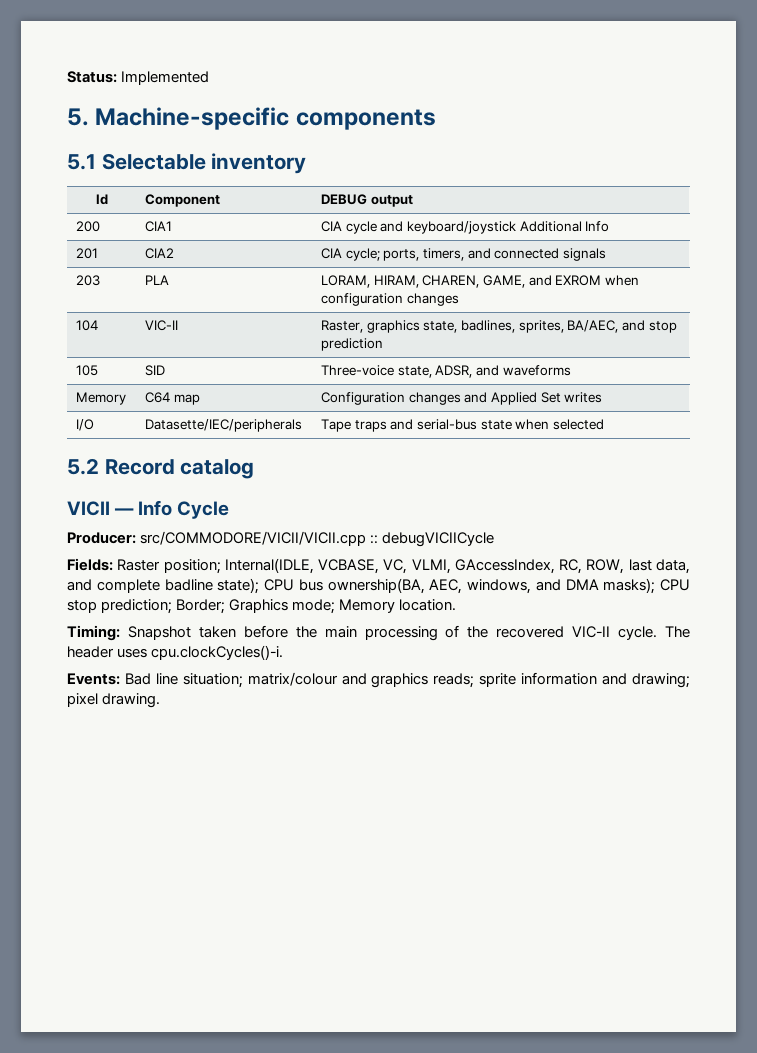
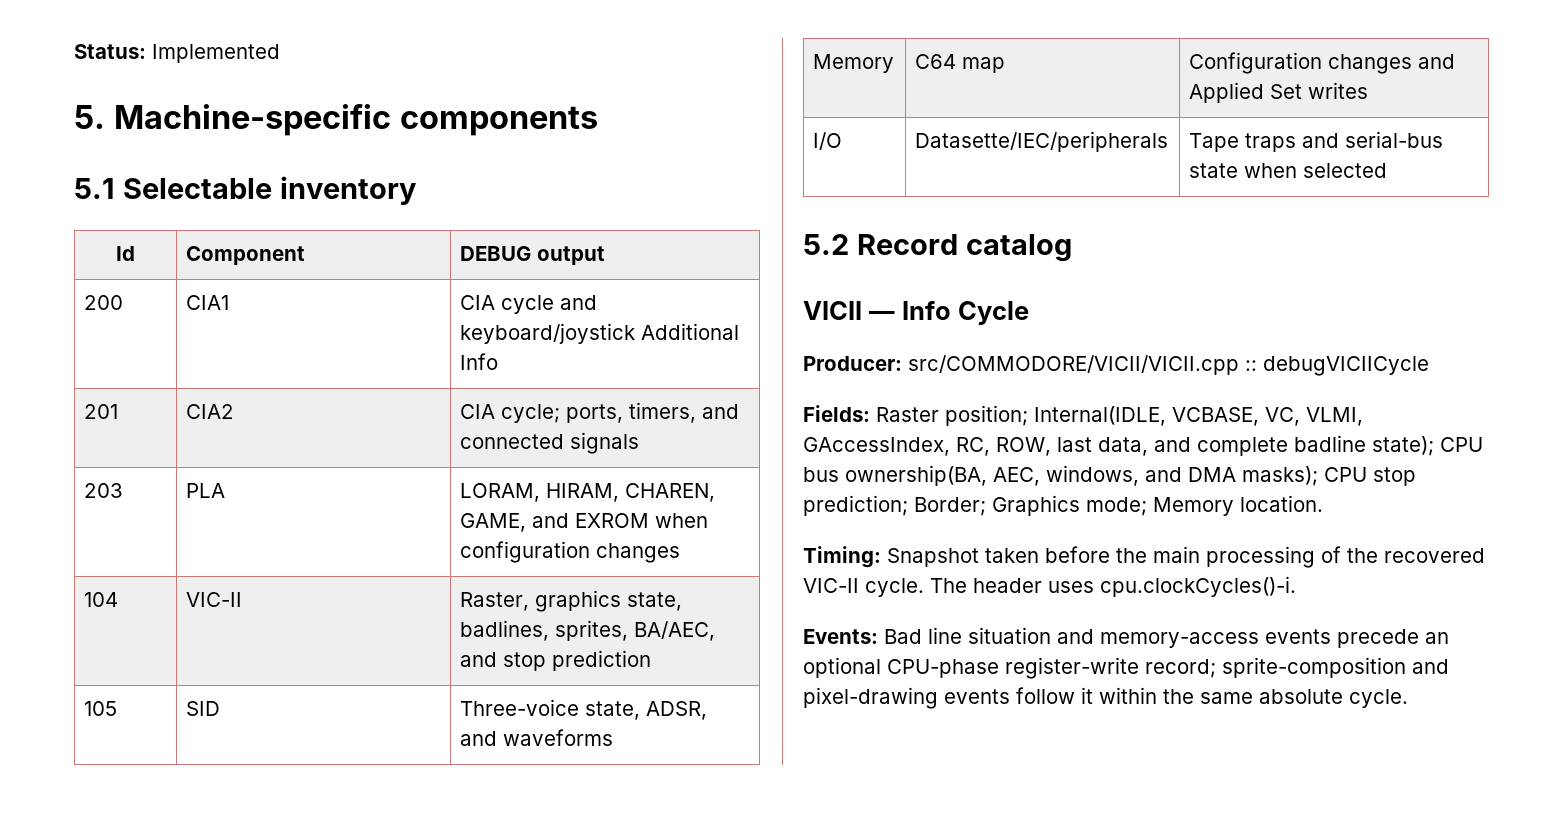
[182,672,690,688] [67,693,161,708] situation; matrix/colour and graphics reads; sprite information and drawing; pixel drawing. -> [968,627,1449,648] [803,657,1449,679] [803,687,1408,709] situation and memory-access events precede an optional CPU-phase register-write record; sprite-composition and pixel-drawing events follow it within the same absolute cycle.

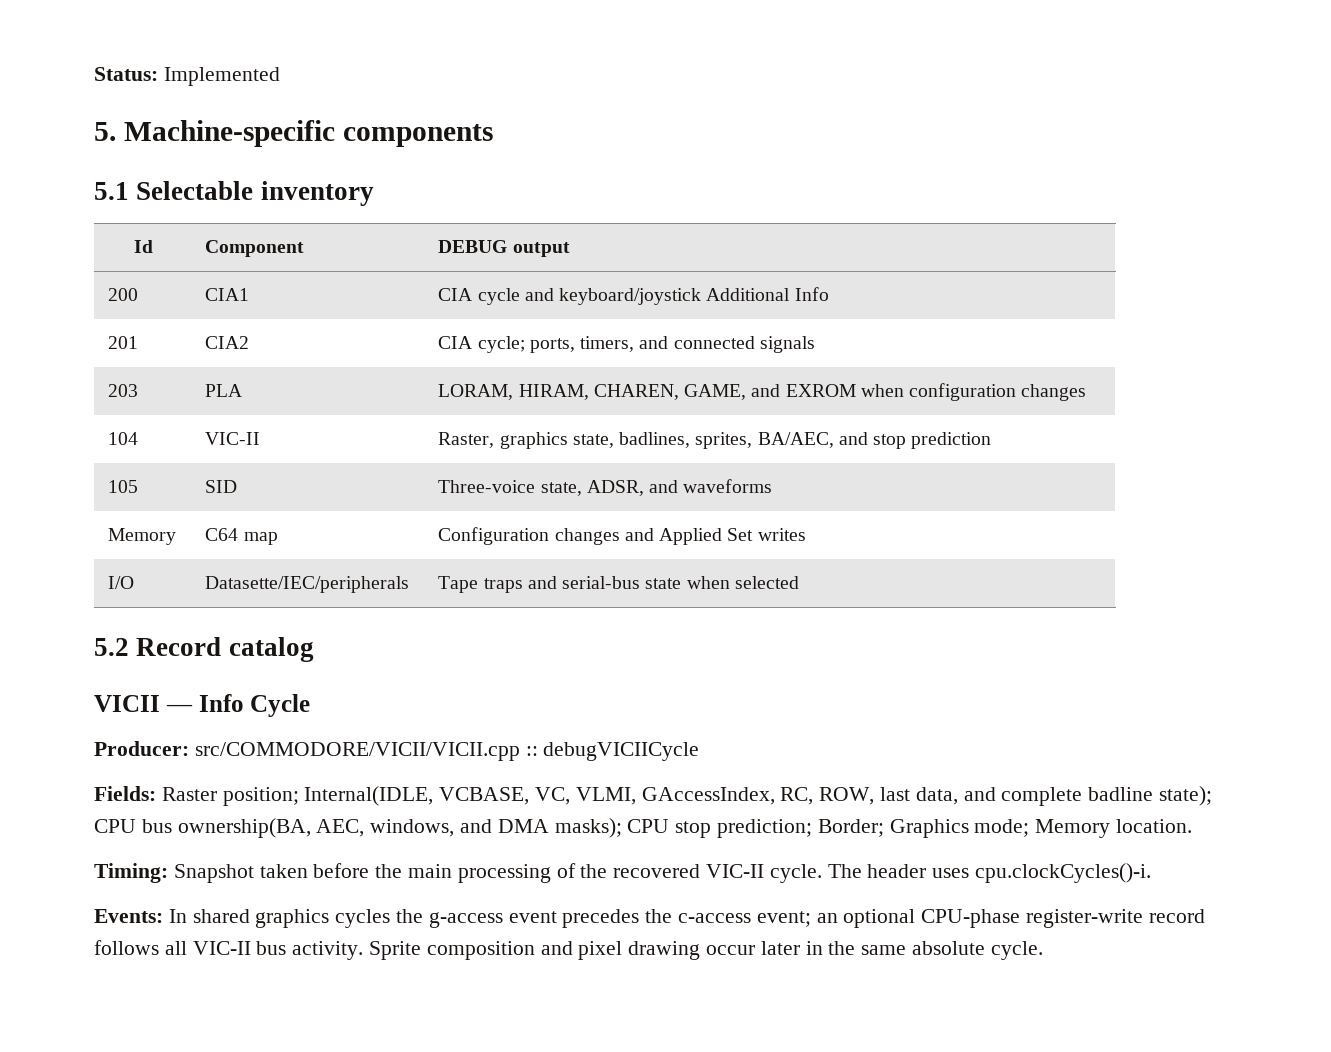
[884,627,1449,648] [803,657,1449,679] [803,687,1157,709] Bad line situation and memory-access events precede an optional CPU-phase register-write record; sprite-composition and pixel-drawing events follow it within -> [168,909,1205,928] [94,940,823,960] In shared graphics cycles the g-access event precedes the c-access event; an optional CPU-phase register-write record follows all VIC-II bus activity. Sprite composition and pixel drawing occur later in

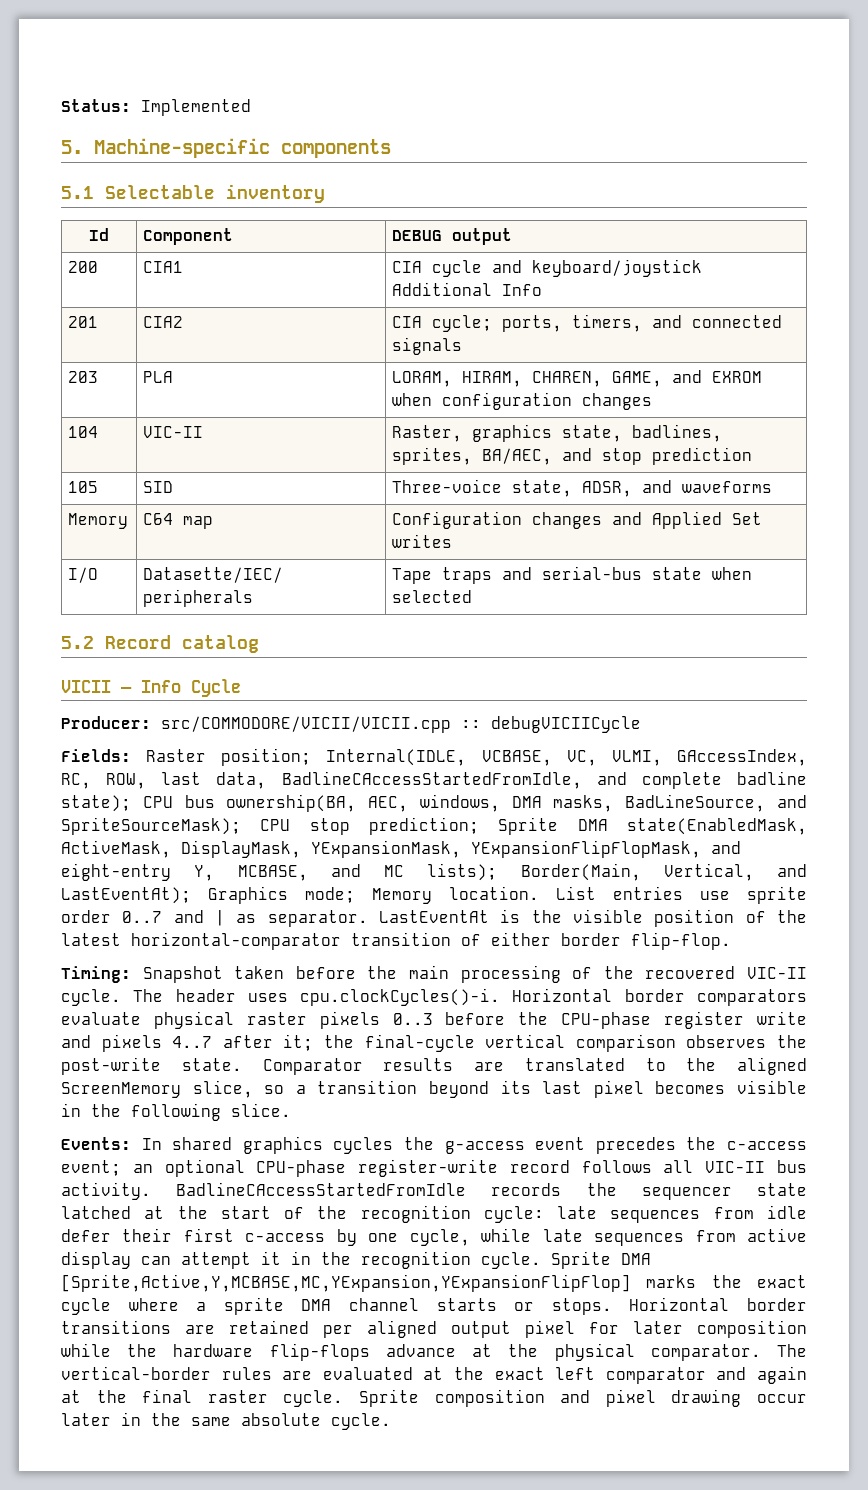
(958, 796) none -> [281,771,582,789] BadlineCAccessStartedFromIdle,
[460,818,1193,838] and DMA masks); CPU stop prediction; Border; Graphics mode; Memory location. -> [511,794,807,812] [61,817,807,835] [61,840,741,858] [61,863,807,881] [61,886,807,904] [61,909,808,927] [61,932,731,950] DMA masks, BadLineSource, and SpriteSourceMask); CPU stop prediction; Sprite DMA state(EnabledMask, ActiveMask, DisplayMask, YExpansionMask, YExpansionFlipFlopMask, and eight-entry Y, MCBASE, and MC lists); Border(Main, Vertical, and LastEventAt); Graphics mode; Memory location. List entries use sprite order 0..7 and | as separator. LastEventAt is the visible position of the latest horizontal-comparator transition of either border flip-flop.
(1152, 873) none -> [512,988,807,1006] [61,1011,808,1029] [61,1034,808,1052] [61,1057,807,1075] [61,1080,808,1098] [61,1103,291,1121] Horizontal border comparators evaluate physical raster pixels 0..3 before the CPU-phase register write and pixels 4..7 after it; the final-cycle vertical comparison observes the post-write state. Comparator results are translated to the aligned ScreenMemory slice, so a transition beyond its last pixel becomes visible in the following slice.
(364, 950) none -> [176,1182,808,1200] [61,1205,807,1223] [61,1228,807,1246] [61,1251,651,1269] [61,1274,808,1292] [61,1297,808,1315] [61,1320,807,1338] [61,1343,807,1361] [61,1366,808,1384] [61,1389,344,1407] BadlineCAccessStartedFromIdle records the sequencer state latched at the start of the recognition cycle: late sequences from idle defer their first c-access by one cycle, while late sequences from active display can attempt it in the recognition cycle. Sprite DMA [Sprite,Active,Y,MCBASE,MC,YExpansion,YExpansionFlipFlop] marks the exact cycle where a sprite DMA channel starts or stops. Horizontal border transitions are retained per aligned output pixel for later composition while the hardware flip-flops advance at the physical comparator. The vertical-border rules are evaluated at the exact left comparator and again at the final raster cycle.

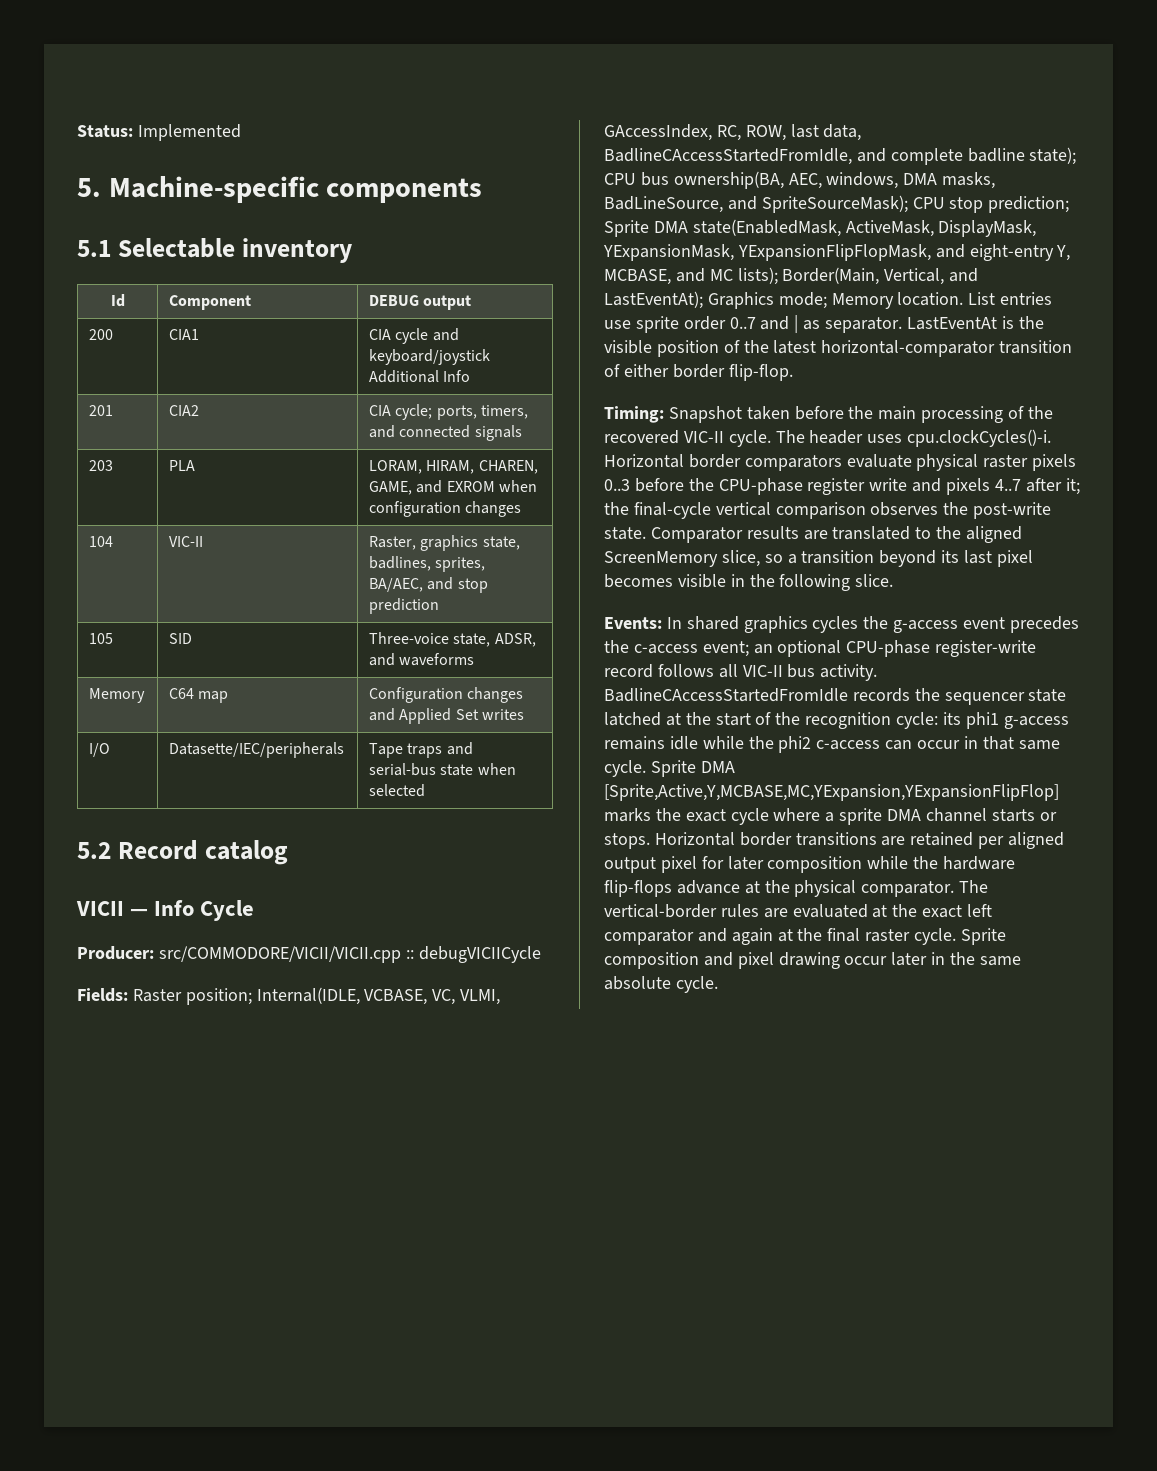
[557,1205,807,1223] [61,1228,807,1246] [61,1251,471,1269] late sequences from idle defer their first c-access by one cycle, while late sequences from active display can attempt it in the recognition -> [942,712,1069,729] [604,736,1060,753] its phi1 g-access remains idle while the phi2 c-access can occur in that same

